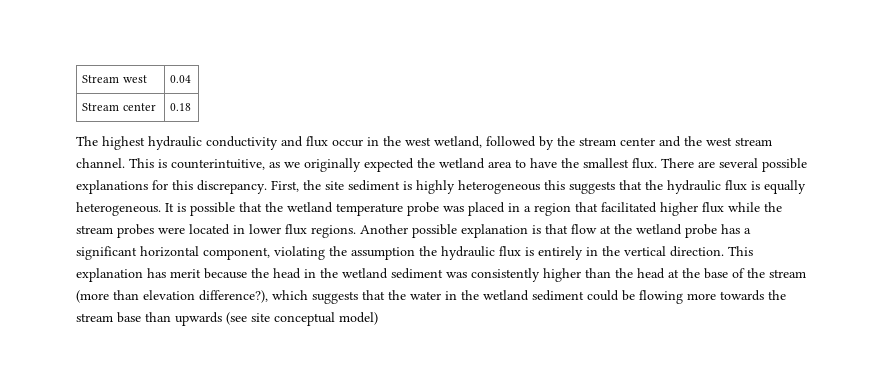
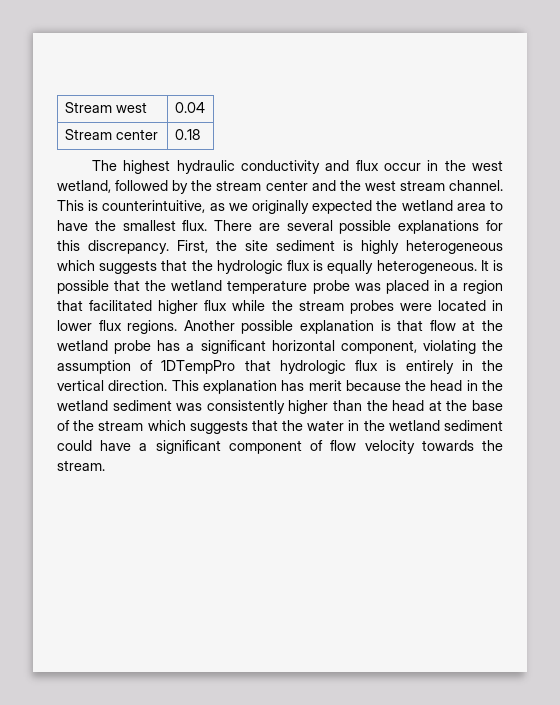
[544,180,721,194] this suggests that the hydraulic -> [57,260,283,274] which suggests that the hydrologic
[419,246,495,260] the hydraulic -> [140,360,346,374] of 1DTempPro that hydrologic
[76,290,268,303] (more than elevation difference?), -> (144, 425) none
[622,290,786,304] [76,312,378,326] be flowing more towards the stream base than upwards (see site conceptual model) -> [100,440,504,454] [57,460,105,471] have a significant component of flow velocity towards the stream.

